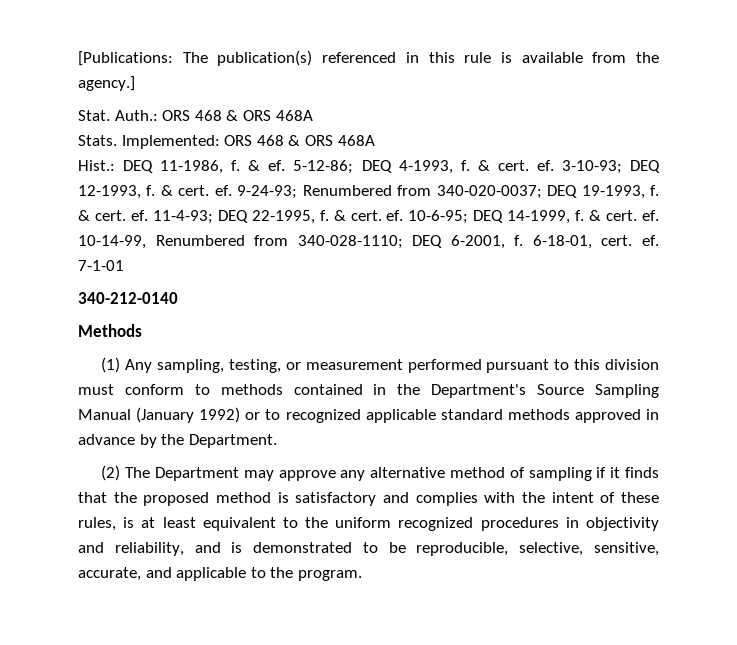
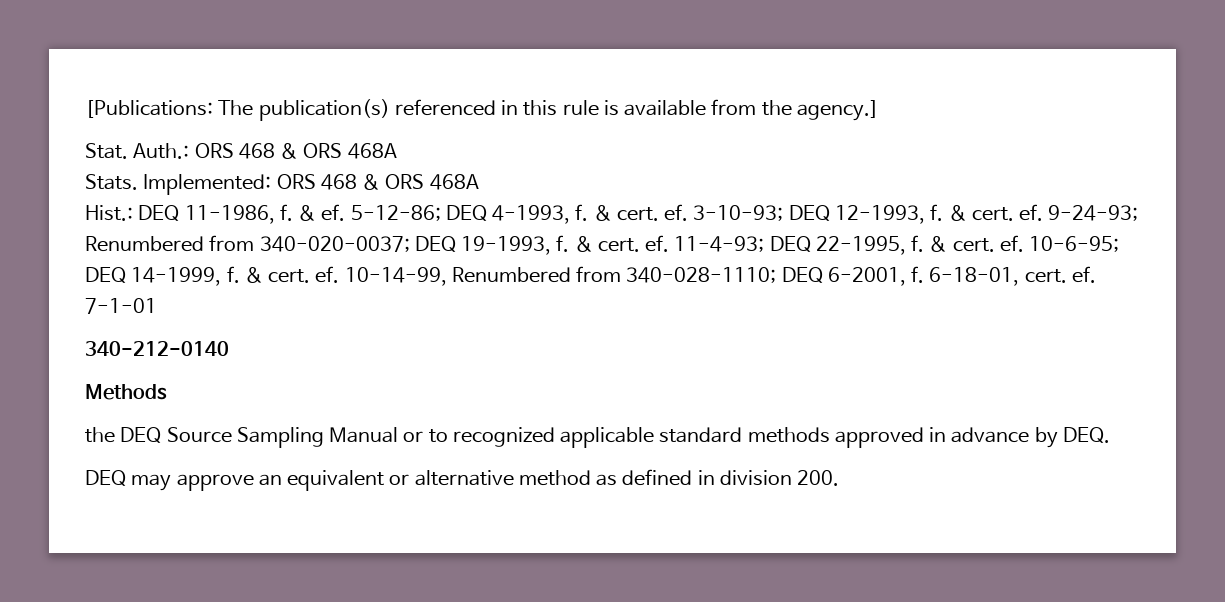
[101,357,659,373] [78,384,527,398] (1) Any sampling, testing, or measurement performed pursuant to this division must conform to methods contained in the Department's -> [85,427,162,443] the DEQ
[136,407,241,423] (January 1992) -> (399, 435) none
[161,434,277,448] [101,465,659,481] [78,492,659,506] [78,517,659,531] [78,542,659,556] [78,567,362,581] the Department. // (2) The Department may approve any alternative method of sampling if it finds that the proposed method is satisfactory and complies with the intent of these rules, is at least equivalent to the uniform recognized procedures in objectivity and reliability, and is demonstrated to be reproducible, selective, sensitive, accurate, and applicable to the program. -> [1062,427,1110,443] [85,469,840,491] DEQ. // DEQ may approve an equivalent or alternative method as defined in division 200.

